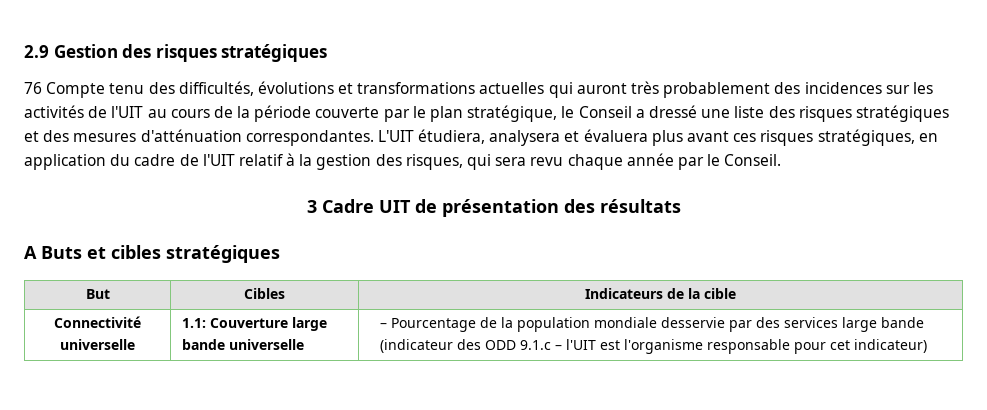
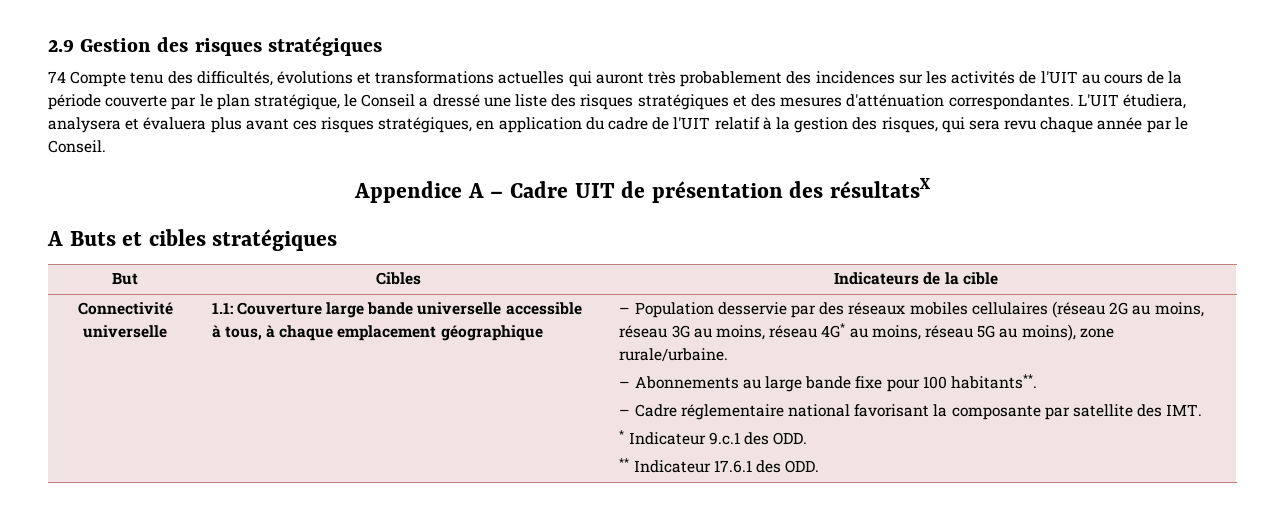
[24,82,42,94] 76 -> [48,71,66,83] 74
[306,200,317,213] 3 -> [354,181,504,203] Appendice A –
[599,199,681,213] résultats -> [829,178,930,198] résultatsX
[380,317,925,332] [380,339,928,354] | – Pourcentage de la population mondiale desservie par des services large bande (indicateur des ODD 9.1.c – l'UIT est l'organisme responsable pour cet indicateur) -> [505,302,582,315] [211,325,543,341] [619,301,1204,318] [619,323,1114,341] [619,348,729,361] [619,374,1037,392] [619,404,1203,420] [619,430,808,445] [619,458,820,473] accessible à tous, à chaque emplacement géographique | – Population desservie par des réseaux mobiles cellulaires (réseau 2G au moins, réseau 3G au moins, réseau 4G* au moins, réseau 5G au moins), zone rurale/urbaine. // – Abonnements au large bande fixe pour 100 habitants**. // – Cadre réglementaire national favorisant la composante par satellite des IMT. // * Indicateur 9.c.1 des ODD. // ** Indicateur 17.6.1 des ODD.

